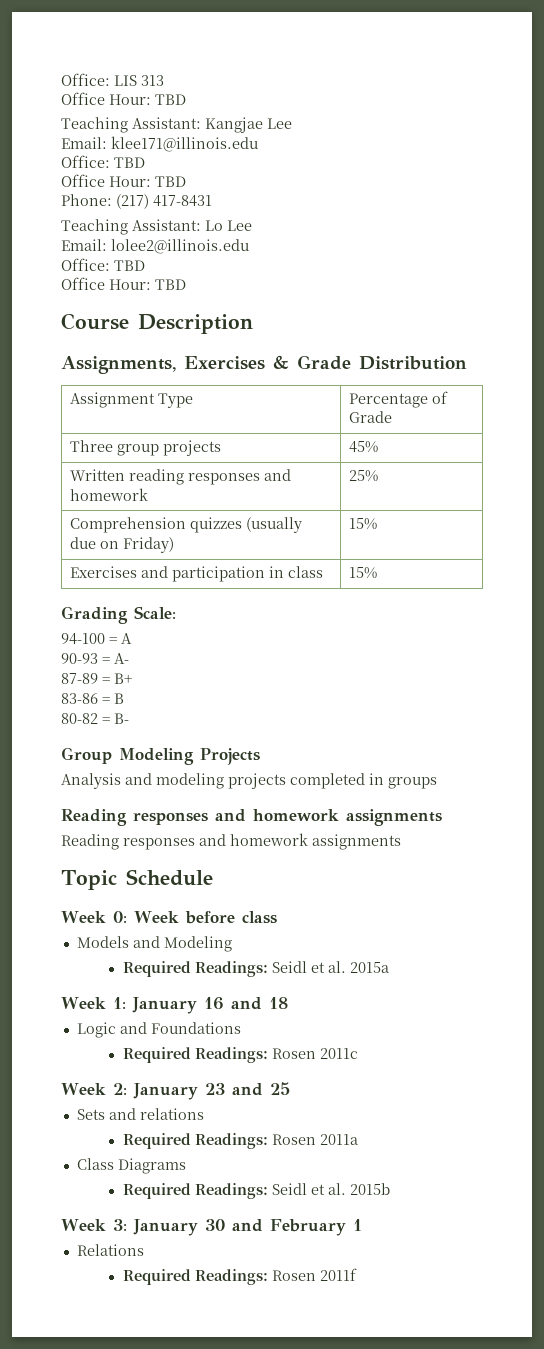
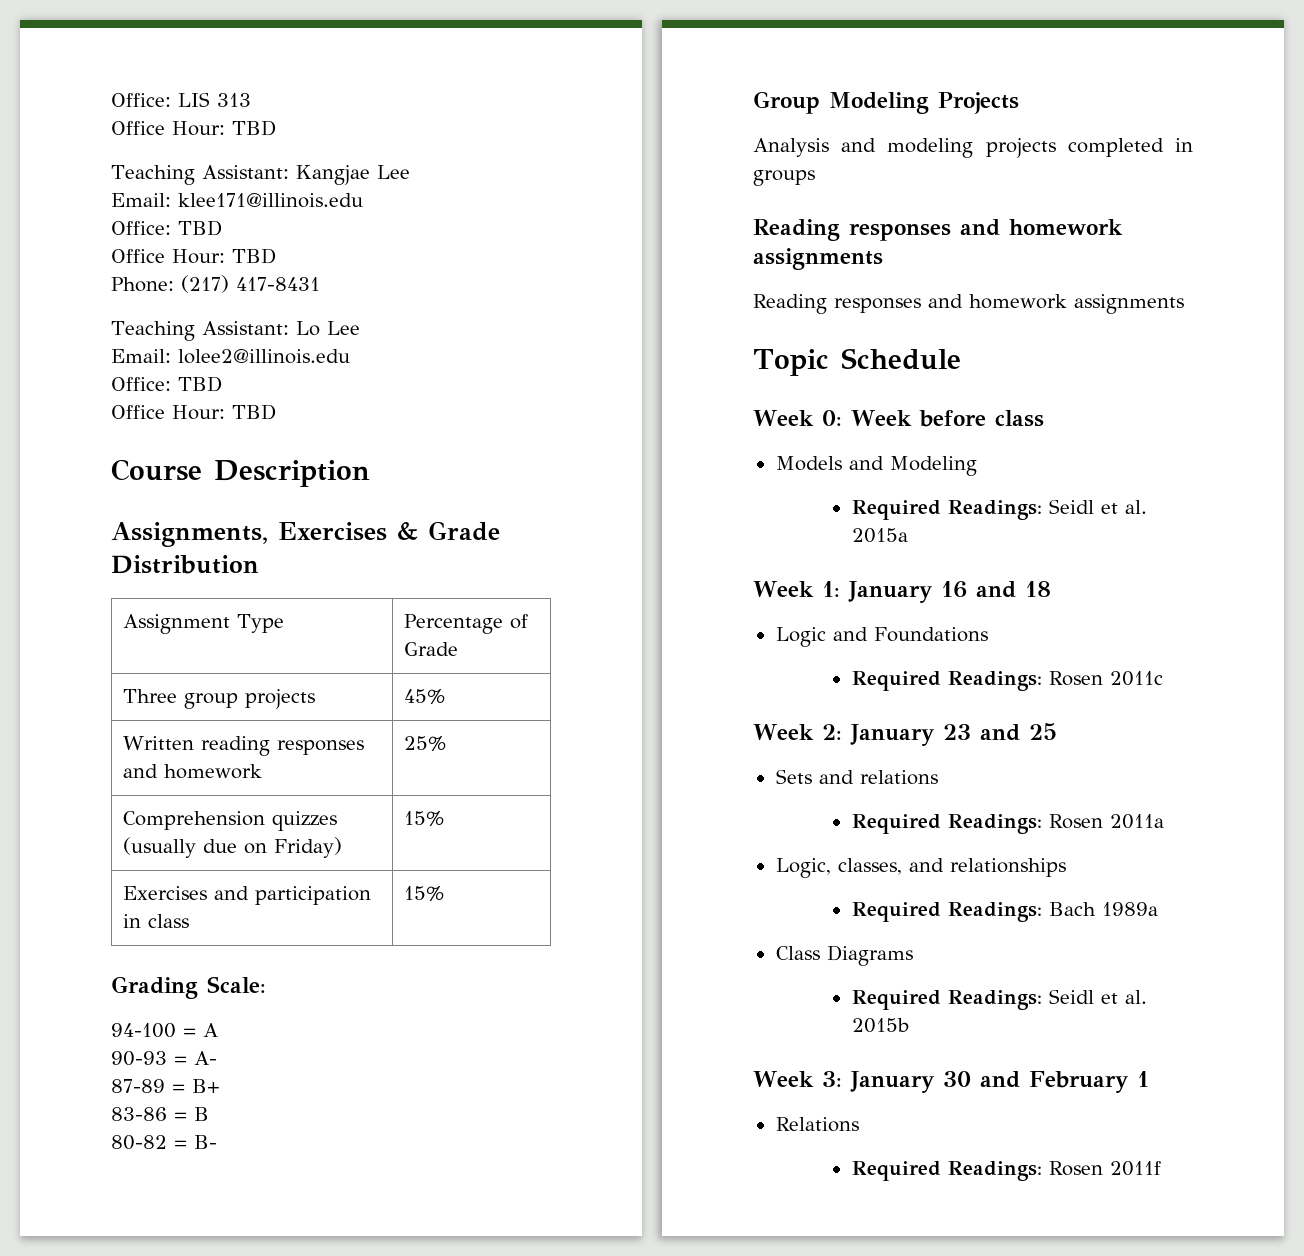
(358, 1139) none -> [775,858,1066,878] [851,902,1158,922] // Logic, classes, and relationships // Required Readings: Bach 1989a

